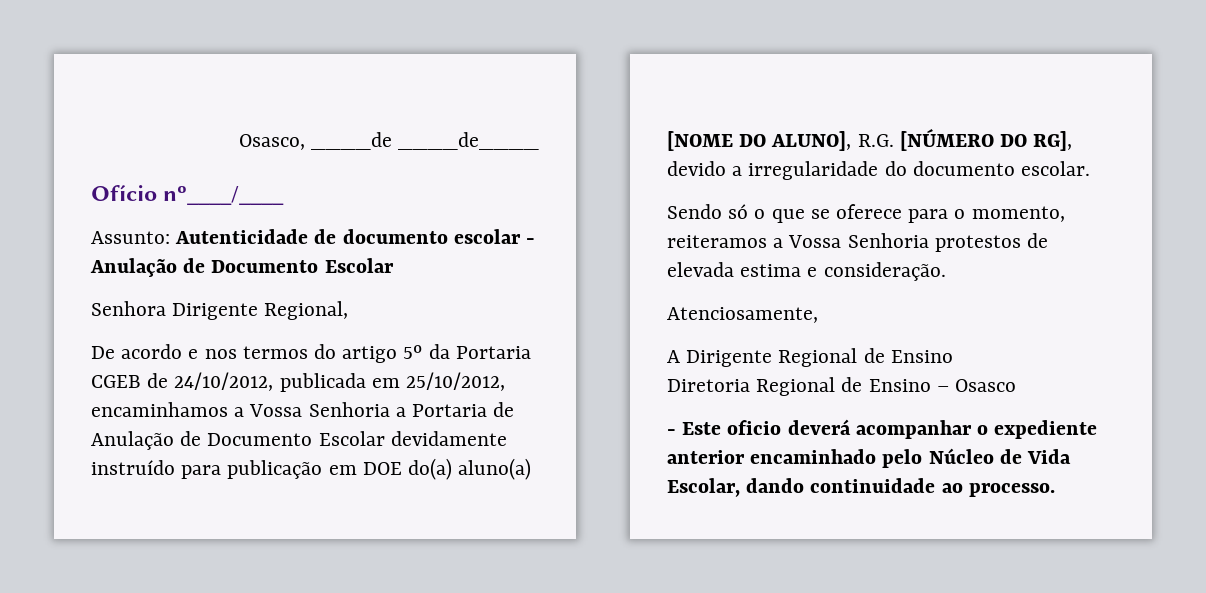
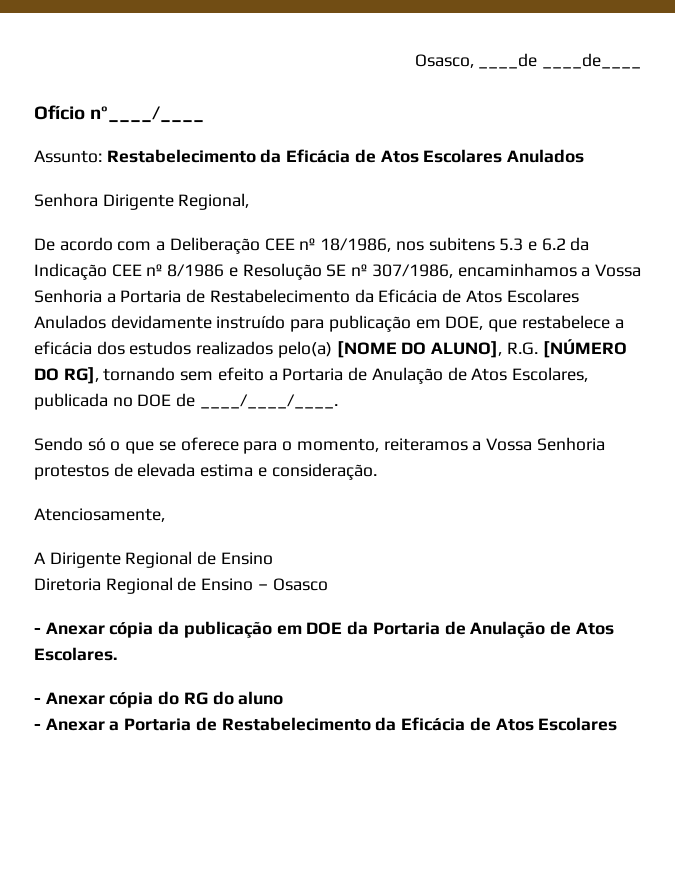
[175,229,536,244] [90,258,394,277] Autenticidade de documento escolar - Anulação de Documento Escolar -> [106,149,585,163] Restabelecimento da Eficácia de Atos Escolares Anulados
[188,344,531,363] [91,372,506,392] e nos termos do artigo 5º da Portaria CGEB de 24/10/2012, publicada em 25/10/2012, -> [117,237,590,254] [34,263,453,280] com a Deliberação CEE nº 18/1986, nos subitens 5.3 e 6.2 da Indicação CEE nº 8/1986 e Resolução SE nº 307/1986,
[91,431,385,450] Anulação de Documento Escolar -> [209,289,579,303] [34,315,106,329] Restabelecimento da Eficácia de Atos Escolares Anulados
[362,458,532,480] DOE do(a) aluno(a) -> [445,315,624,332] [34,341,332,358] DOE, que restabelece a eficácia dos estudos realizados pelo(a)
[667,161,1091,180] devido a irregularidade do documento escolar. -> [103,367,588,384] [34,393,338,410] tornando sem efeito a Portaria de Anulação de Atos Escolares, publicada no DOE de ____/____/____.
[682,419,1098,439] [667,448,1072,468] [667,478,1055,497] Este oficio deverá acompanhar o expediente anterior encaminhado pelo Núcleo de Vida Escolar, dando continuidade ao processo. -> [45,621,614,638] [34,647,117,661] [34,691,284,708] [34,717,618,731] Anexar cópia da publicação em DOE da Portaria de Anulação de Atos Escolares. // - Anexar cópia do RG do aluno // - Anexar a Portaria de Restabelecimento da Eficácia de Atos Escolares

